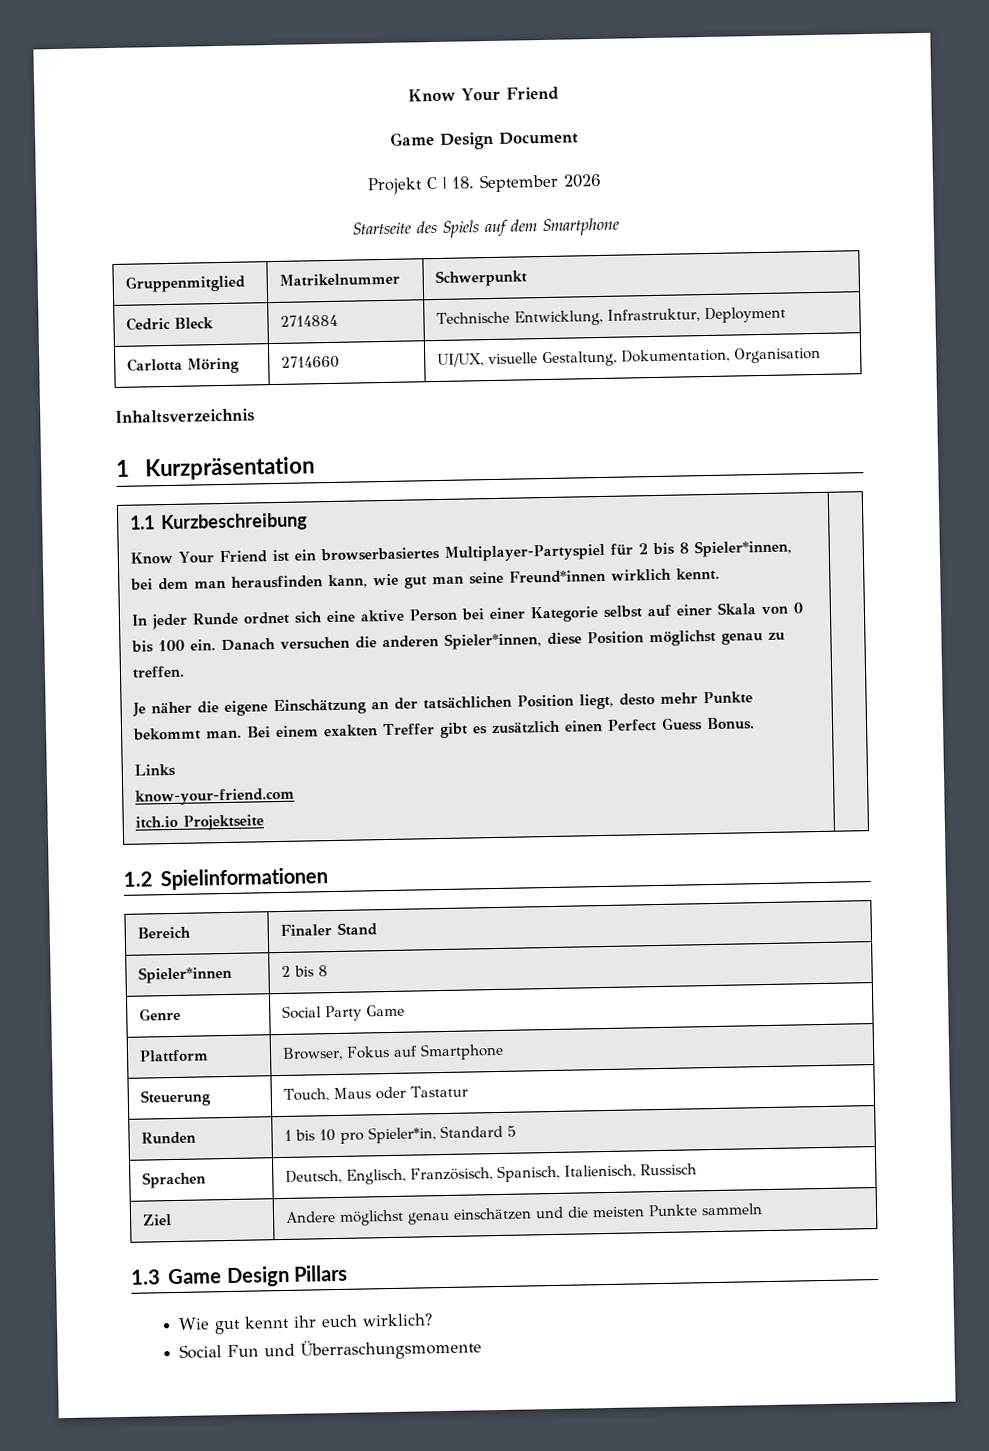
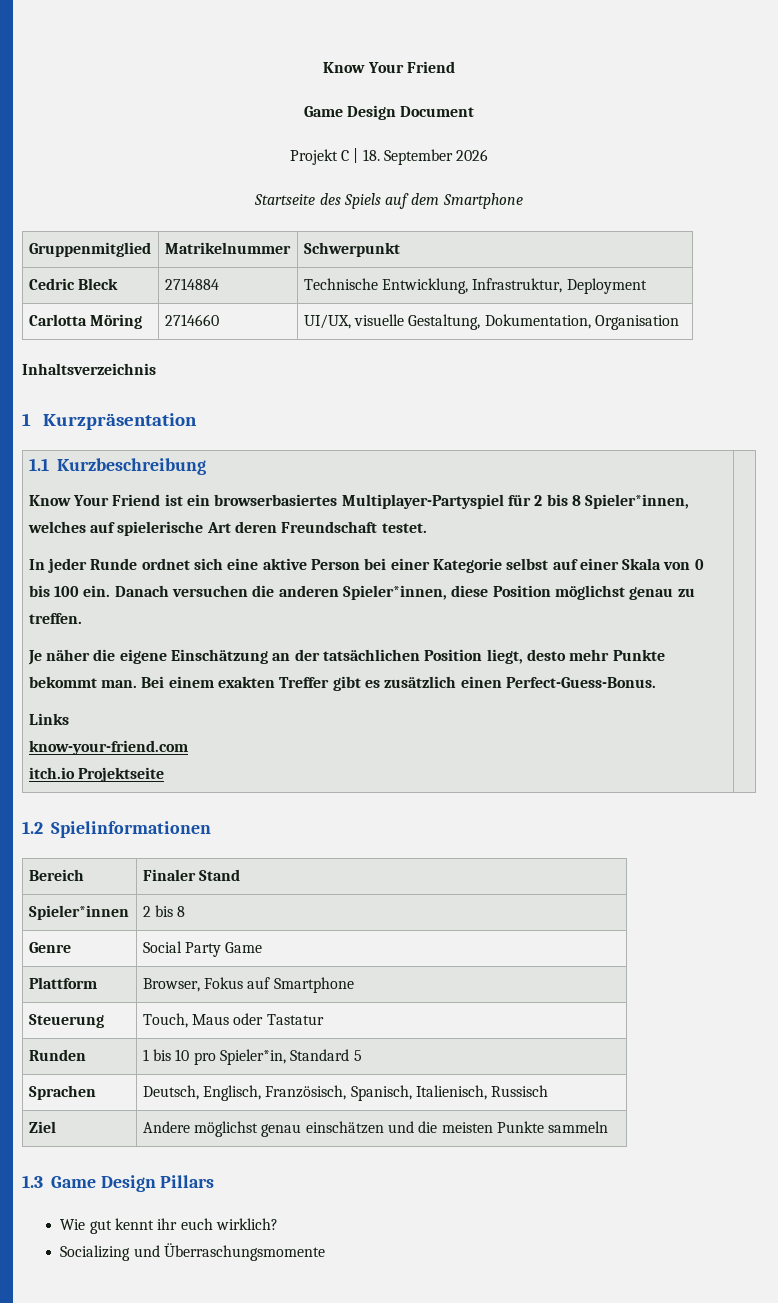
[129,567,720,591] bei dem man herausfinden kann, wie gut man seine Freund*innen wirklich kennt. -> [27,521,427,536] welches auf spielerische Art deren Freundschaft testet.
[606,717,755,732] Perfect Guess Bonus. -> [505,677,656,688] Perfect-Guess-Bonus.
[178,1344,259,1359] Social Fun -> [60,1245,131,1261] Socializing

